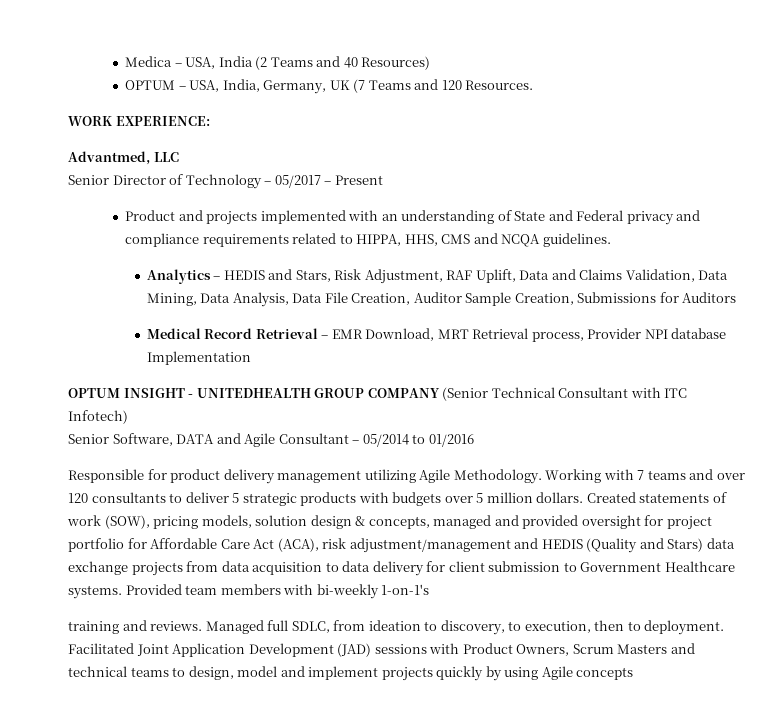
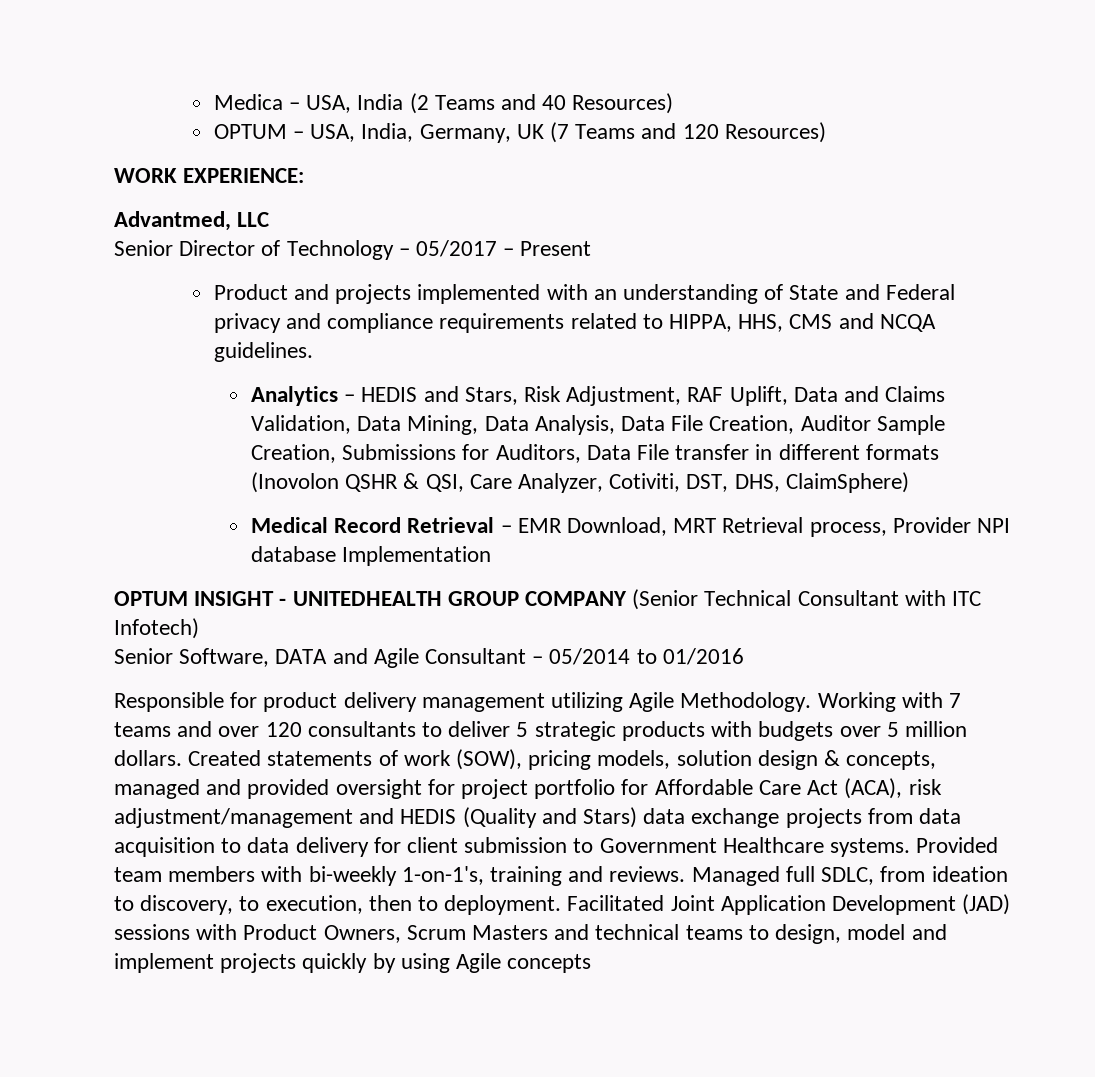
[465,80,534,90] Resources. -> [724,122,826,143] Resources)
[682,292,737,303] Auditors -> [495,444,939,463] [250,472,909,493] Auditors, Data File transfer in different formats (Inovolon QSHR & QSI, Care Analyzer, Cotiviti, DST, DHS, ClaimSphere)
[381,584,430,595] 1-on-1's // -> [401,866,484,885] 1-on-1's,

